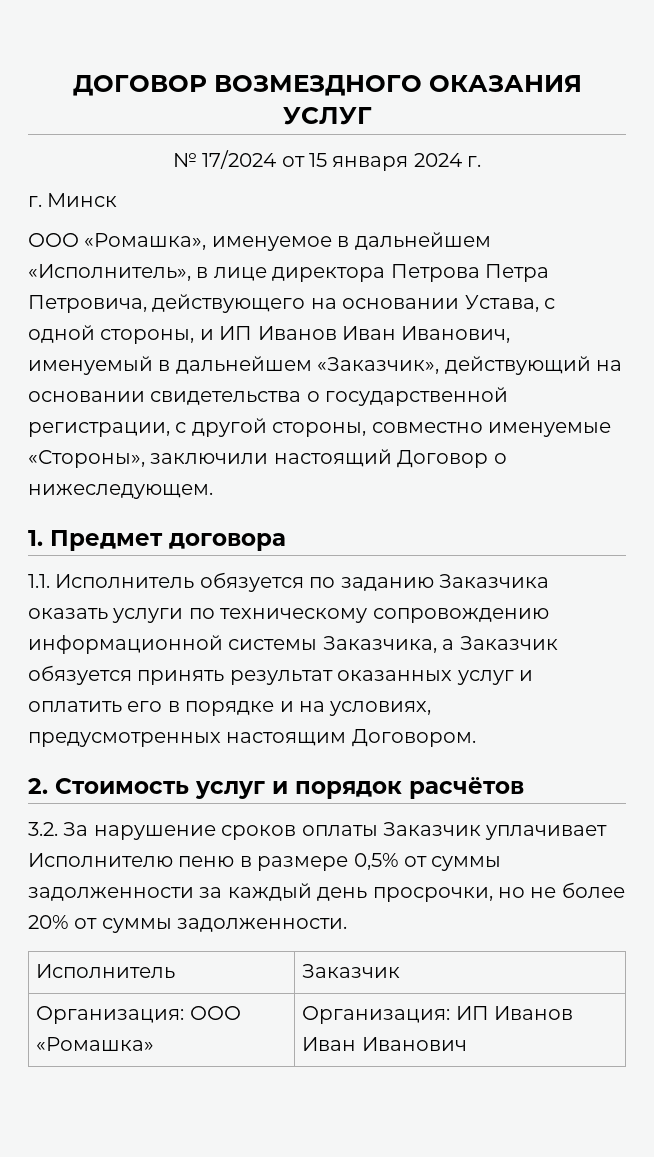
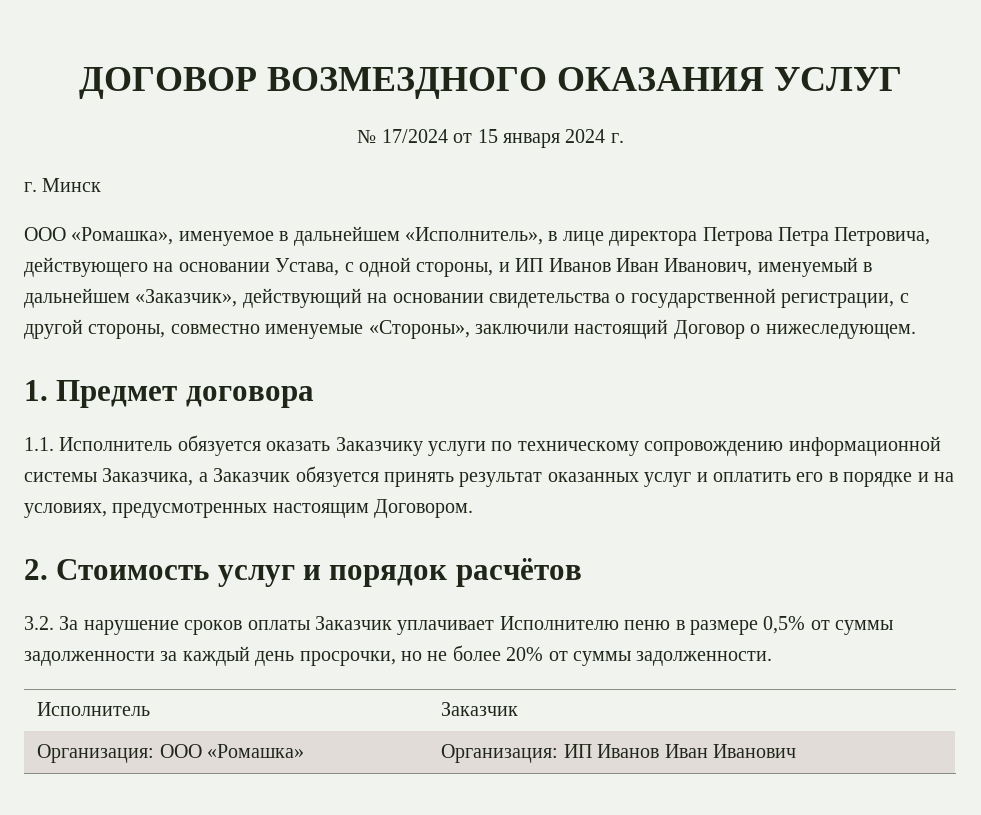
[309,574,549,591] [28,608,108,620] по заданию Заказчика оказать -> [266,437,423,456] оказать Заказчику

